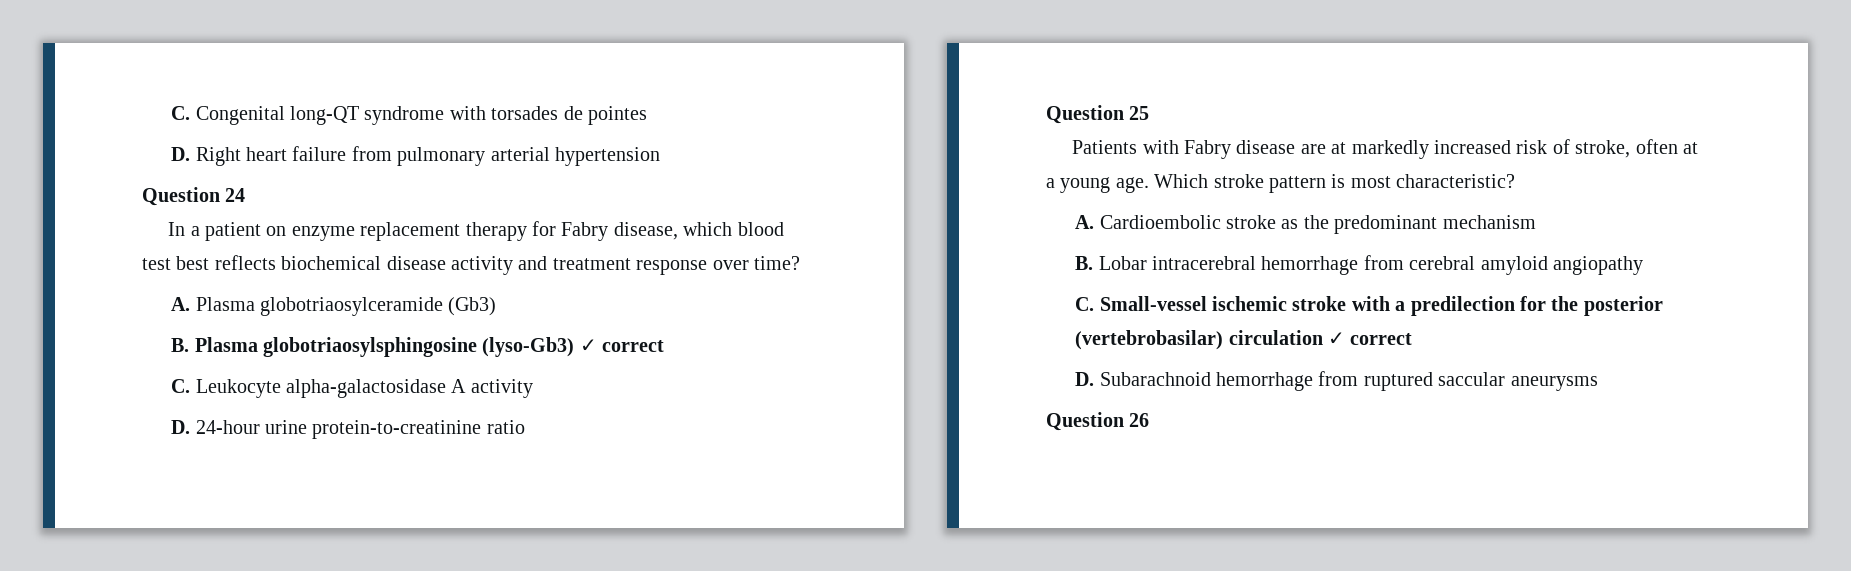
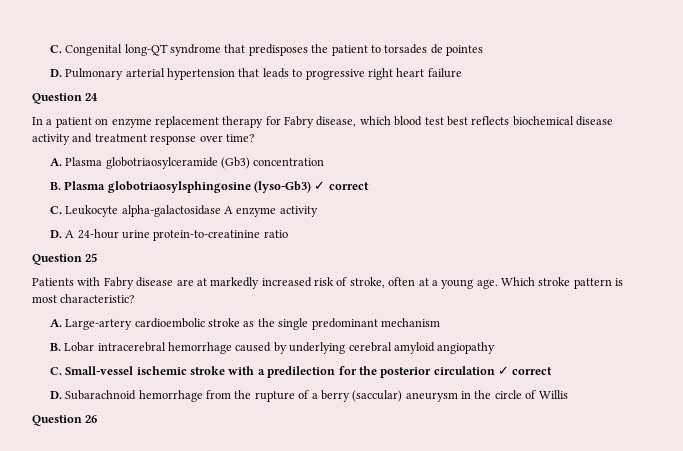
[449,106,486,120] with -> [224,44,381,56] that predisposes the patient to
[195,146,660,166] Right heart failure from pulmonary arterial hypertension -> [65,68,462,80] Pulmonary arterial hypertension that leads to progressive right heart failure
(497, 306) none -> [253,158,325,166] concentration
(467, 386) none -> [236,207,277,217] enzyme
(191, 427) none -> [65,230,75,238] A
[1099,215,1221,229] Cardioembolic -> [65,318,205,330] Large-artery cardioembolic
(1329, 222) none -> [278,318,309,330] single
[1363,255,1404,270] from -> [235,342,346,354] caused by underlying
[1075,330,1224,350] (vertebrobasilar) -> (432, 372) none
[1363,372,1598,391] ruptured saccular aneurysms -> [234,390,568,402] the rupture of a berry (saccular) aneurysm in the circle of Willis

